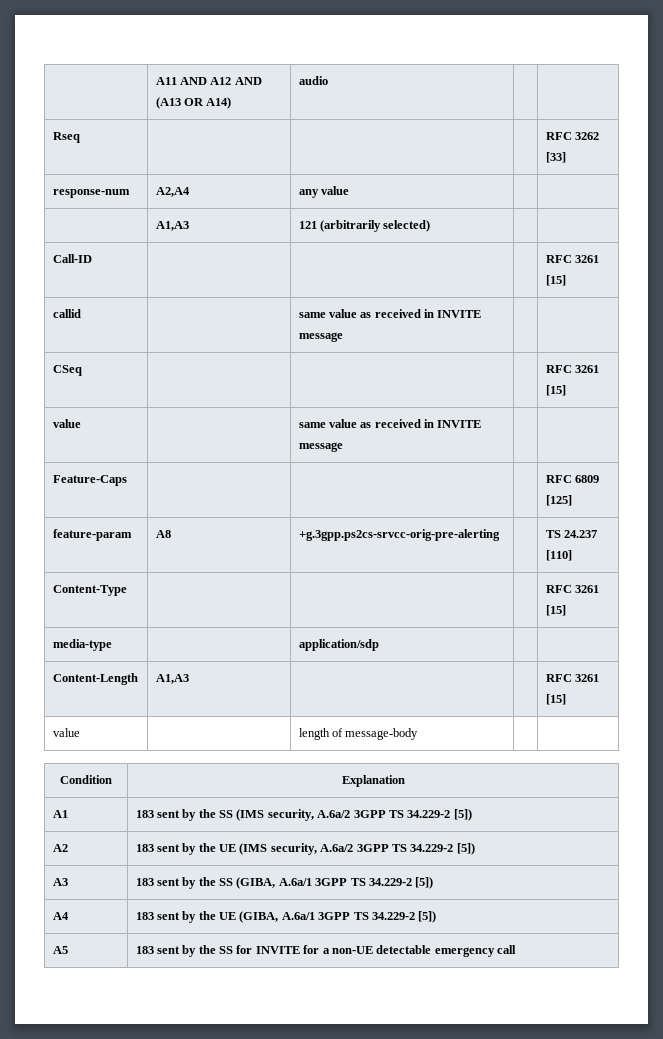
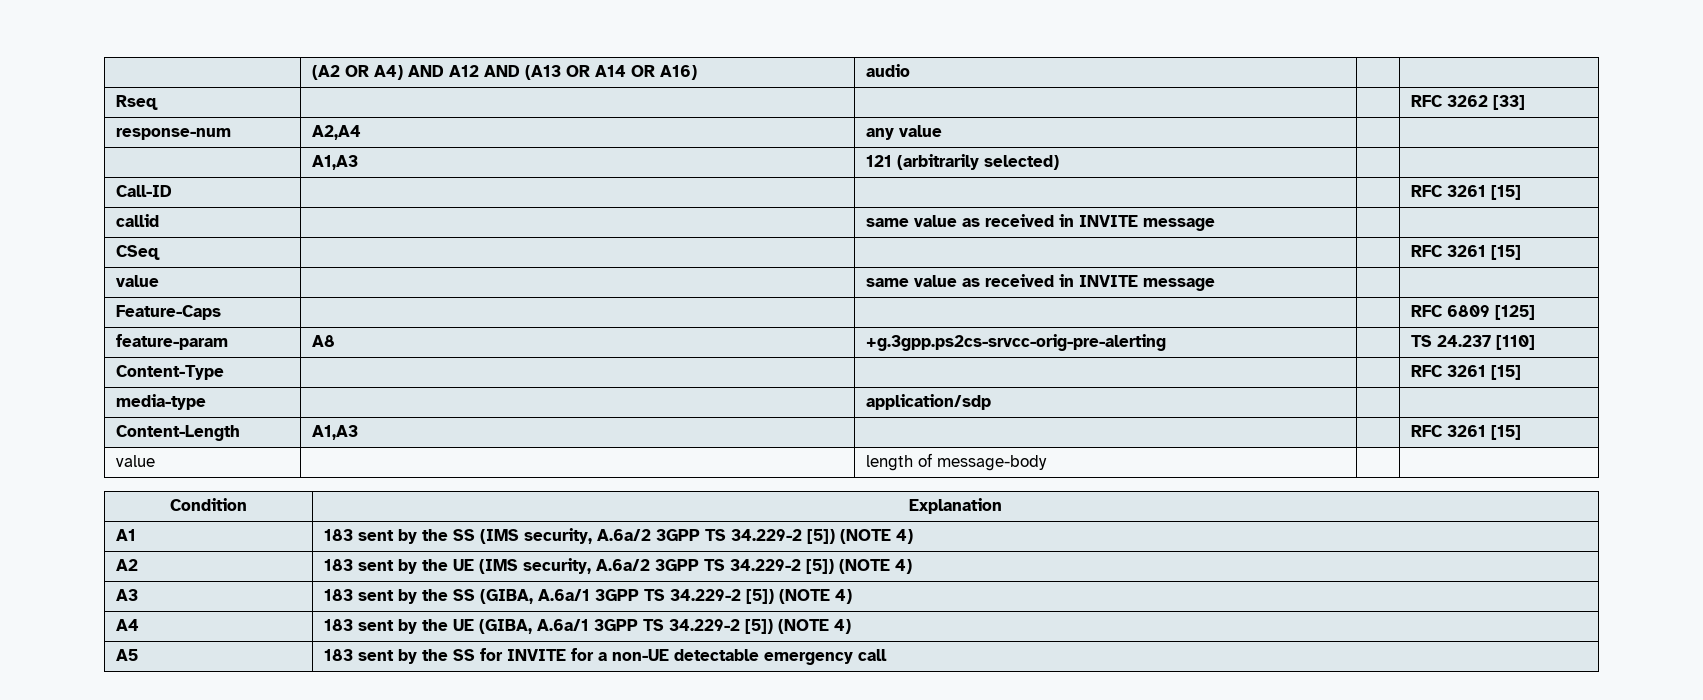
[155,77,177,85] | A11 -> [311,65,403,80] | (A2 OR A4)
[206,97,232,109] A14) -> [594,65,697,80] A14 OR A16)
(472, 815) none -> [839,529,913,544] (NOTE 4)
(475, 849) none -> [838,559,912,574] (NOTE 4)
(434, 883) none -> [778,589,852,604] (NOTE 4)
(437, 917) none -> [777,619,851,634] (NOTE 4)

